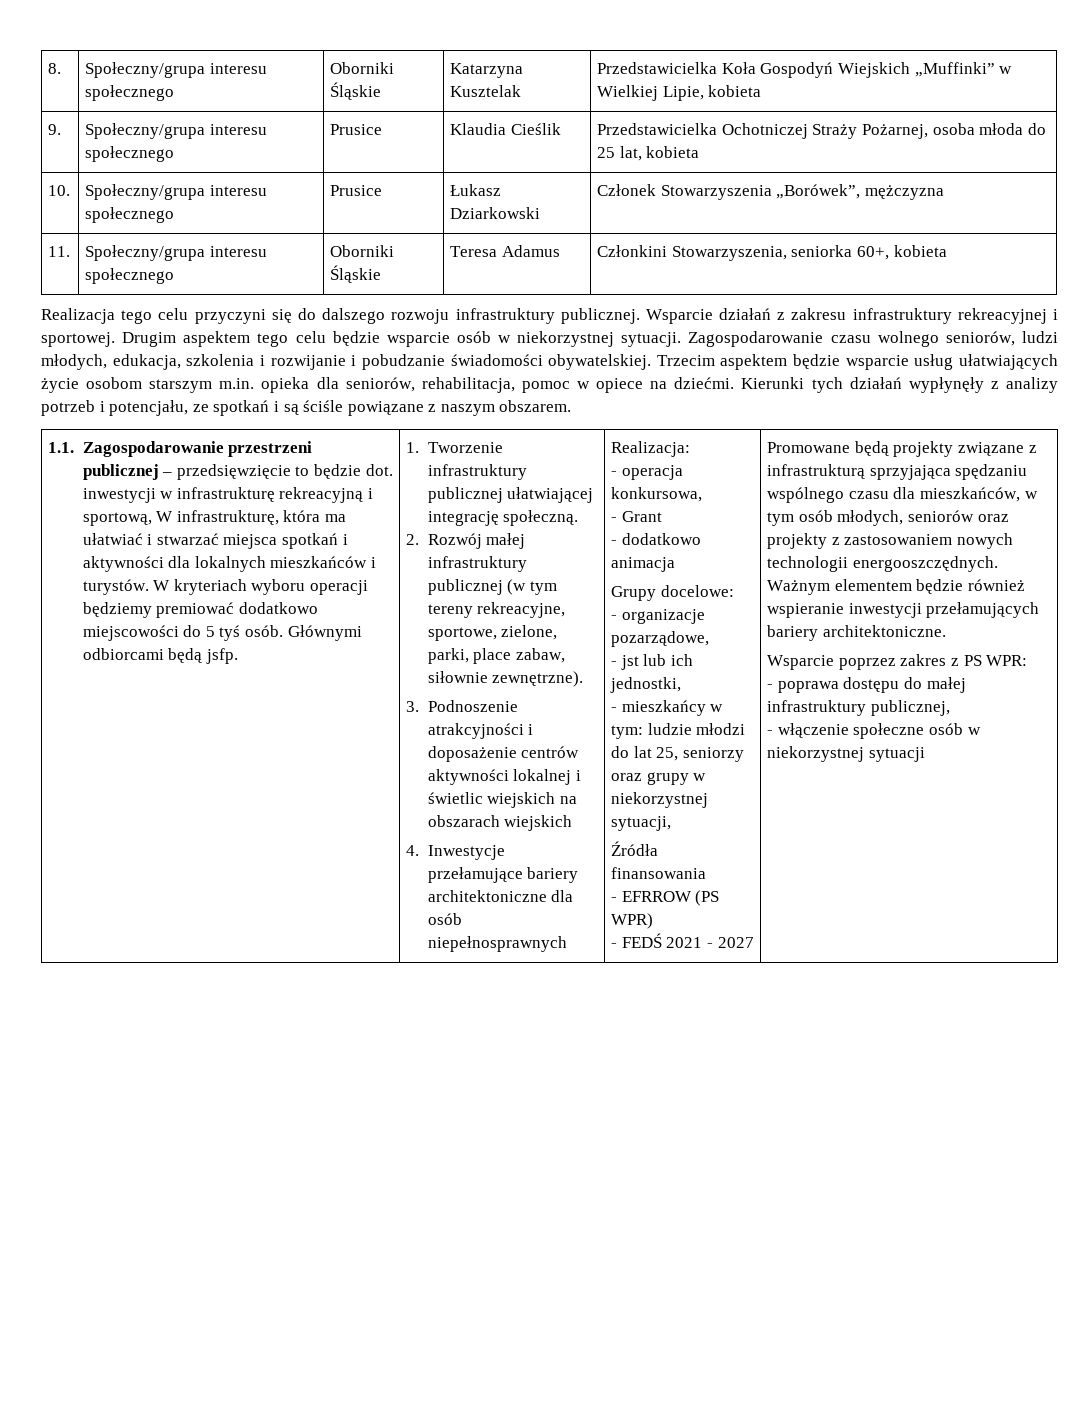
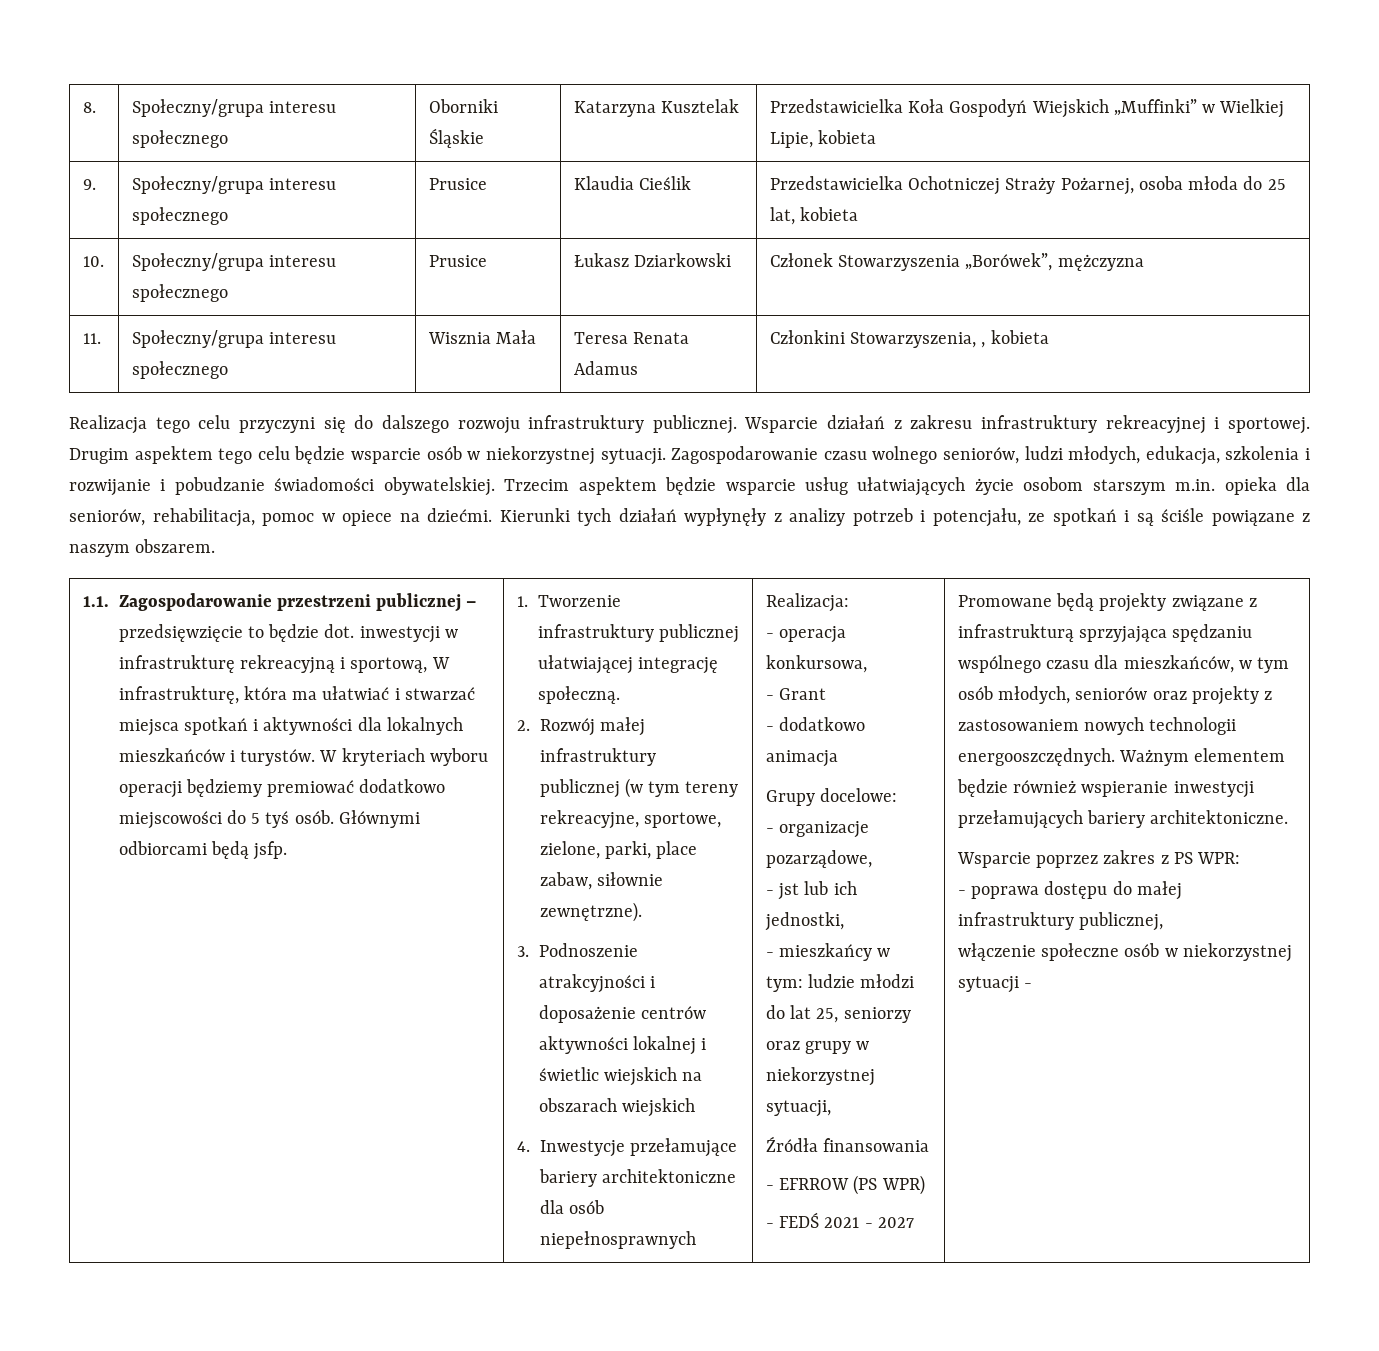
[330,245,395,257] [330,265,382,283] Oborniki Śląskie -> [427,330,537,344] Wisznia Mała
(498, 251) none -> [633,332,690,344] Renata
[791,245,889,260] seniorka 60+, -> [981,342,986,348] ,
[767,730,774,735] - -> (1164, 921) none
(925, 754) none -> [1024,983,1033,988] -

